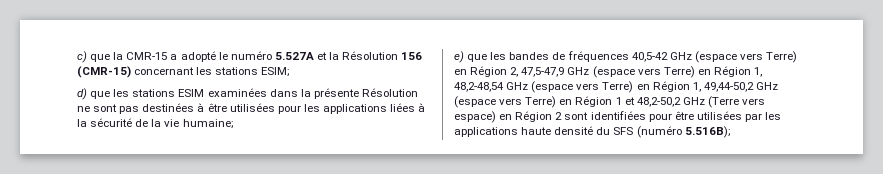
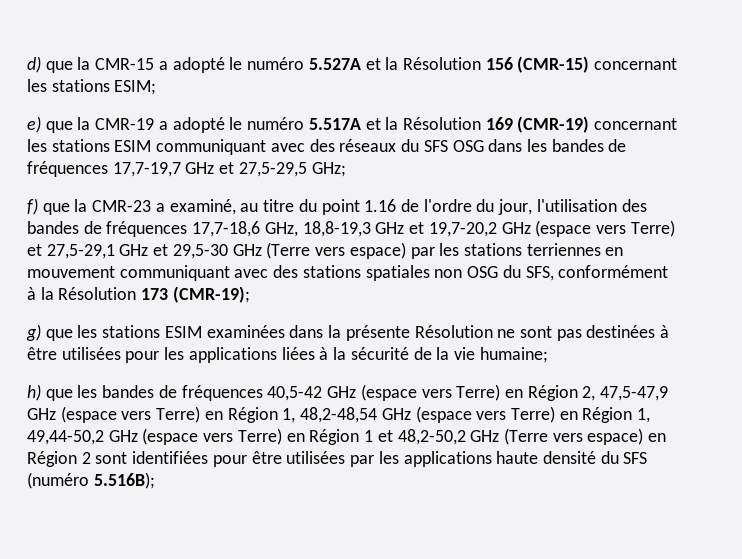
[77,51,87,63] c) -> [27,56,41,73] d)
[77,88,87,100] d) -> [27,116,678,133] [27,139,627,155] [27,161,346,177] [27,198,647,215] [27,220,675,237] [27,242,624,259] [27,265,669,281] [27,286,250,303] [26,324,41,341] e) que la CMR-19 a adopté le numéro 5.517A et la Résolution 169 (CMR-19) concernant les stations ESIM communiquant avec des réseaux du SFS OSG dans les bandes de fréquences 17,7-19,7 GHz et 27,5-29,5 GHz; // f) que la CMR-23 a examiné, au titre du point 1.16 de l'ordre du jour, l'utilisation des bandes de fréquences 17,7-18,6 GHz, 18,8-19,3 GHz et 19,7-20,2 GHz (espace vers Terre) et 27,5-29,1 GHz et 29,5-30 GHz (Terre vers espace) par les stations terriennes en mouvement communiquant avec des stations spatiales non OSG du SFS, conformément à la Résolution 173 (CMR-19); // g)
[454,51,464,63] e) -> [27,384,41,401] h)

